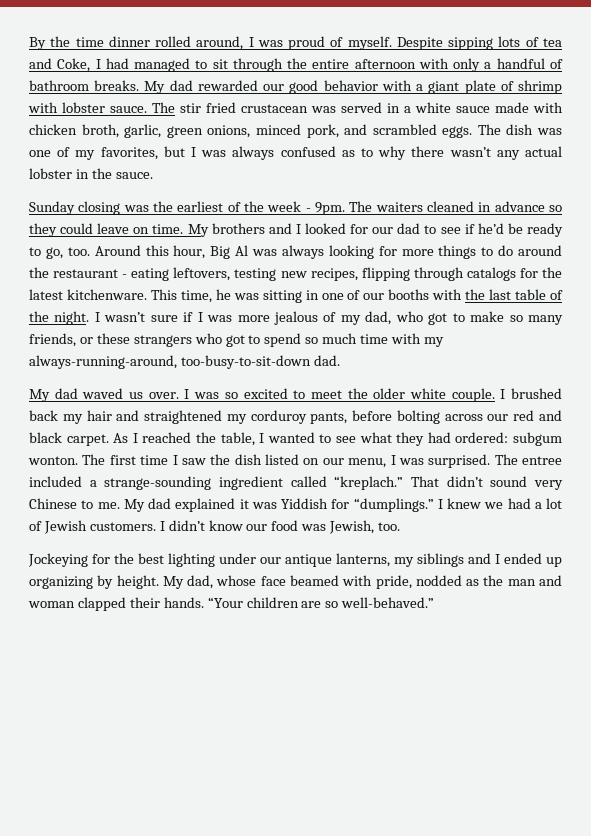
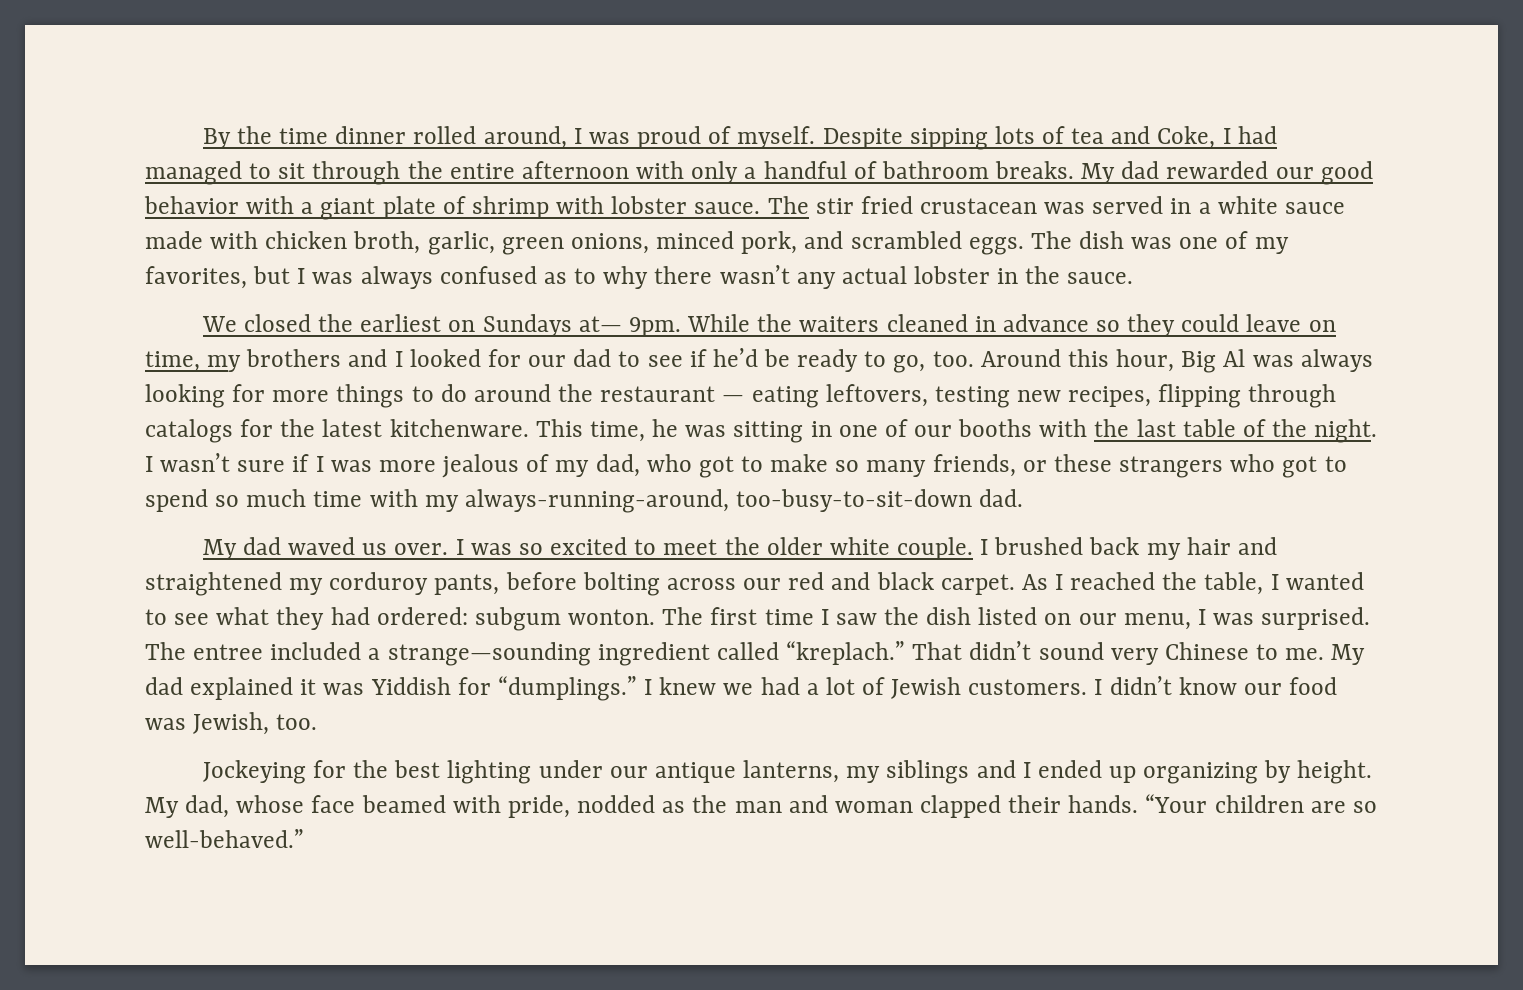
[29,201,373,215] Sunday closing was the earliest of the week - 9pm. The -> [201,314,793,337] We closed the earliest on Sundays at— 9pm. While the
[152,224,209,237] time. My -> [145,351,242,372] time, my
[122,274,128,278] - -> [722,395,745,402] —
[104,476,212,490] strange-sounding -> [387,642,591,666] strange—sounding

